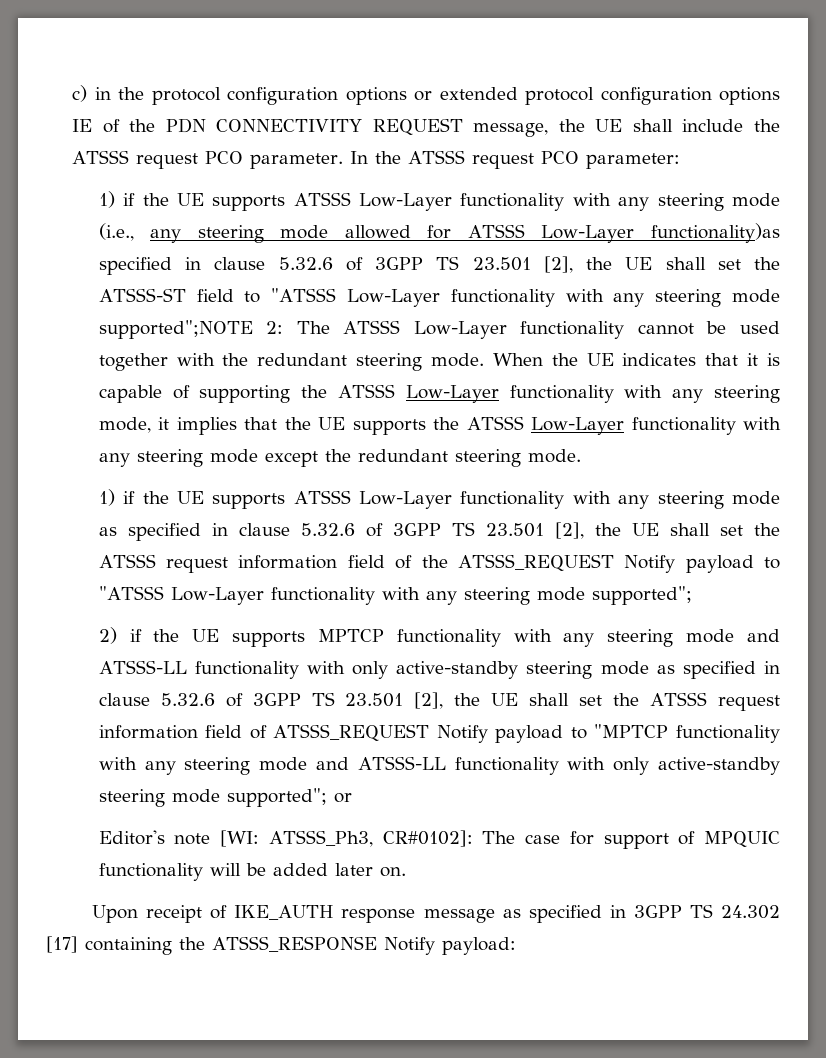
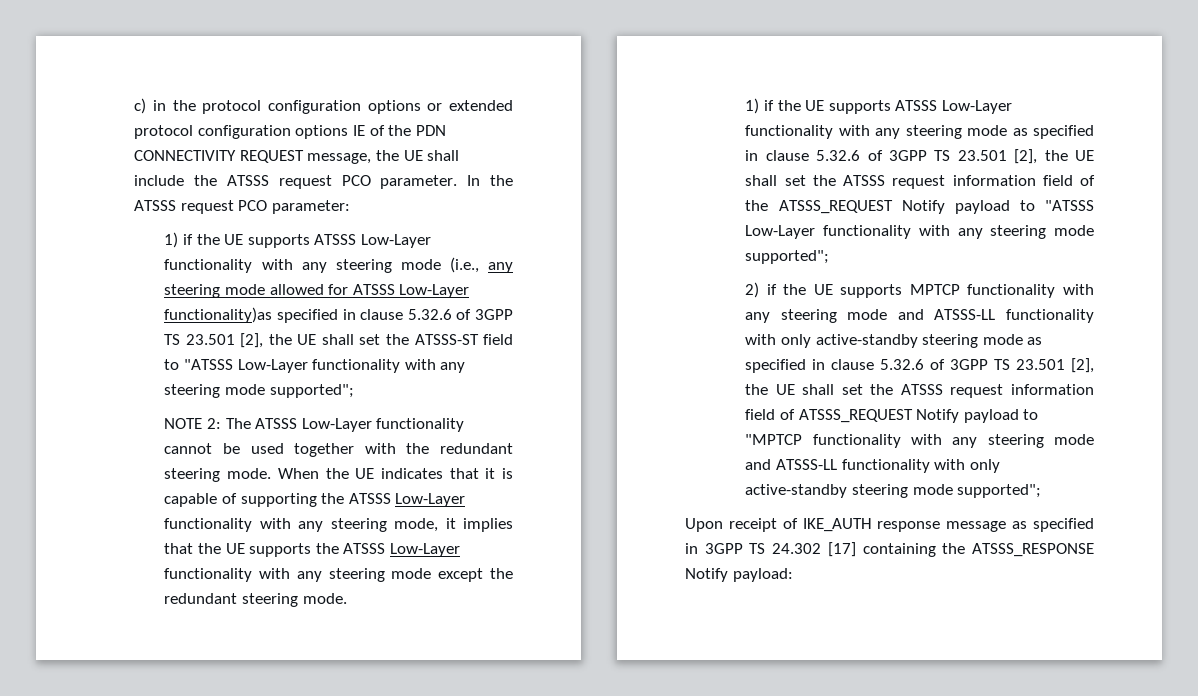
[98,320,253,339] supported";NOTE -> [269,384,354,398] [164,418,203,429] supported"; // NOTE
[333,793,352,803] [98,830,781,849] [98,863,406,881] or // Editor's note [WI: ATSSS_Ph3, CR#0102]: The case for support of MPQUIC functionality will be added later on. -> (1042, 491) none

